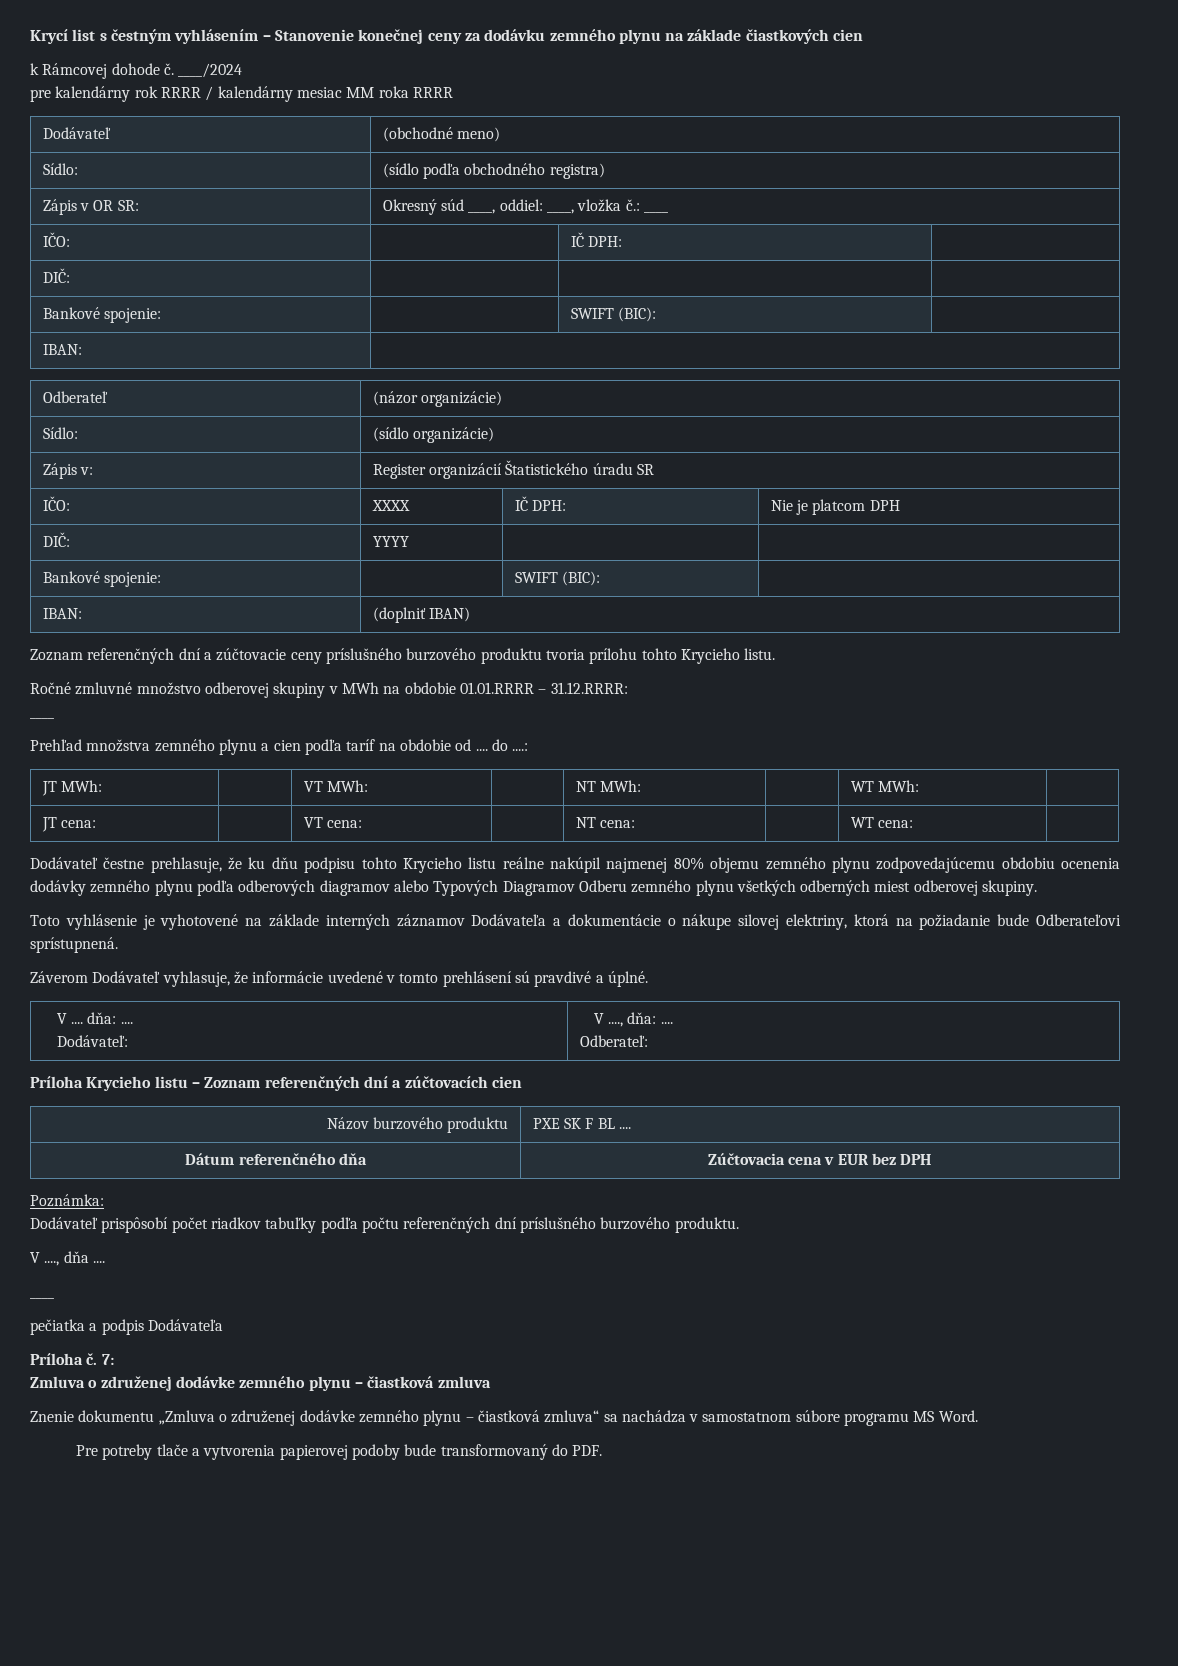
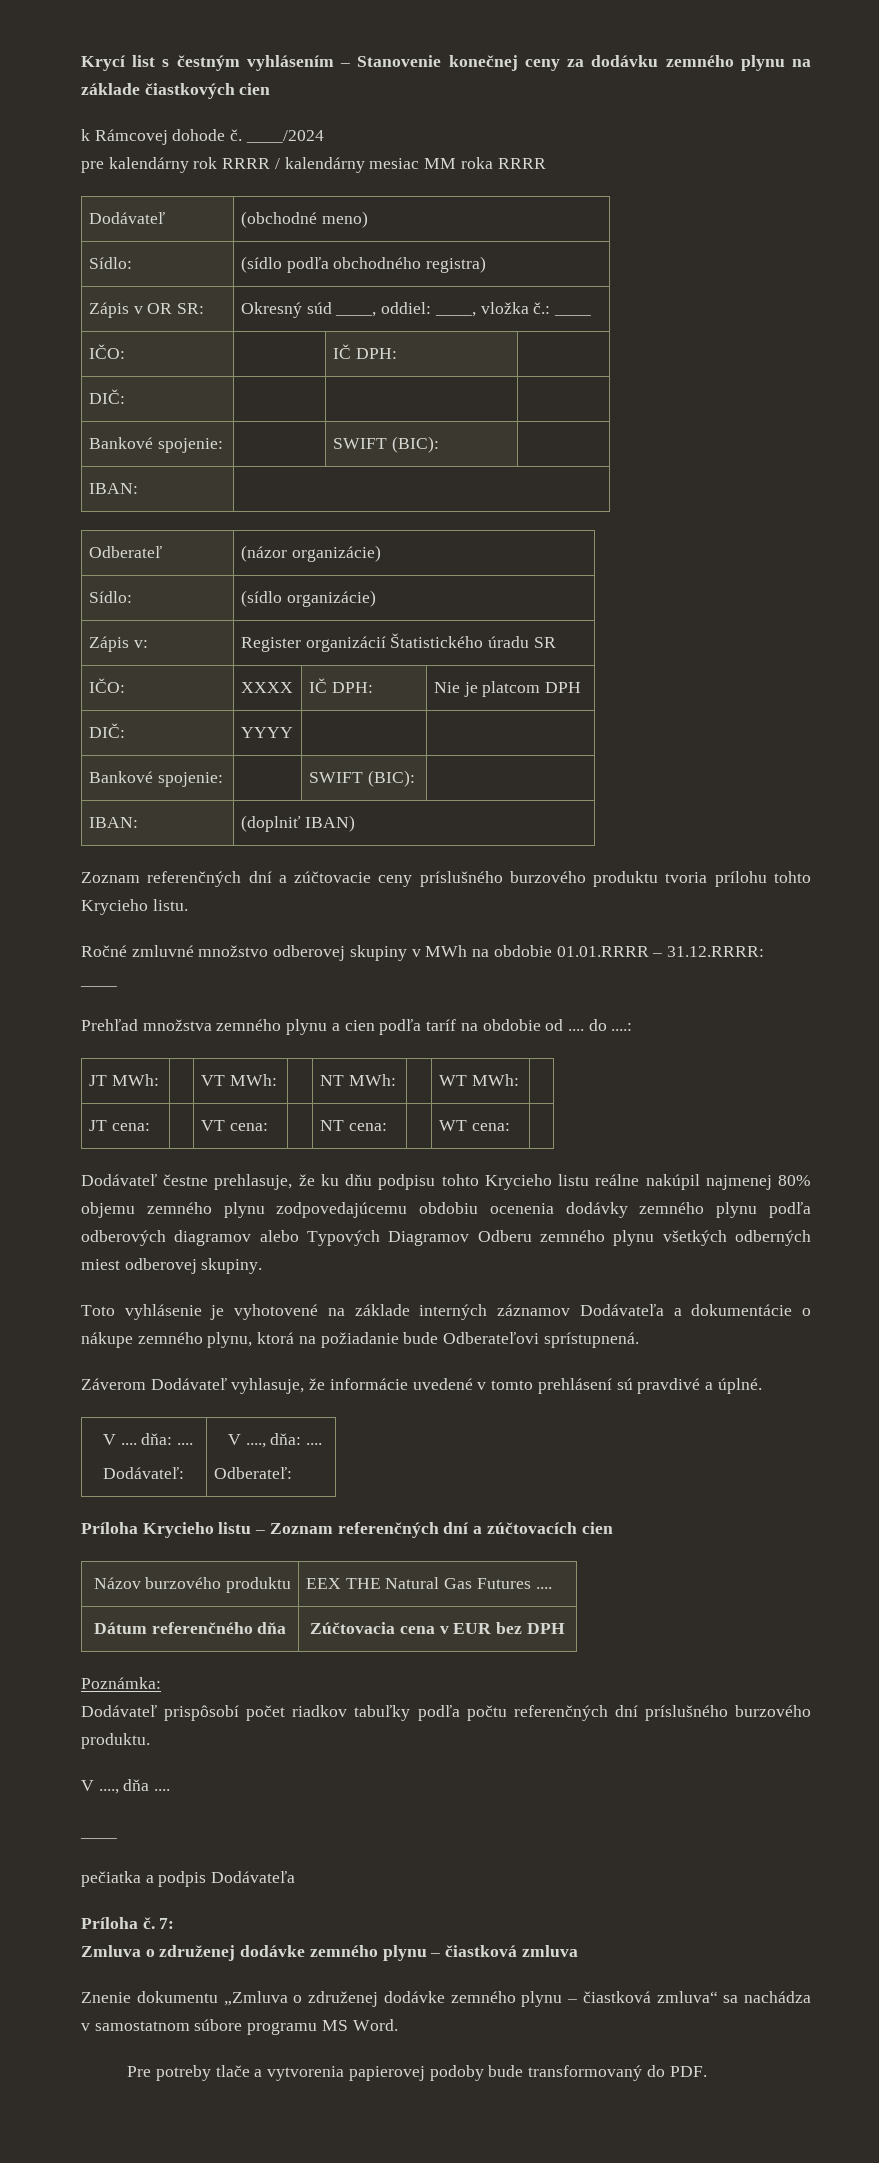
[738,914,848,930] silovej elektriny, -> [137,1332,253,1348] zemného plynu,
[532,1118,615,1129] PXE SK F BL -> [305,1577,531,1589] EEX THE Natural Gas Futures

